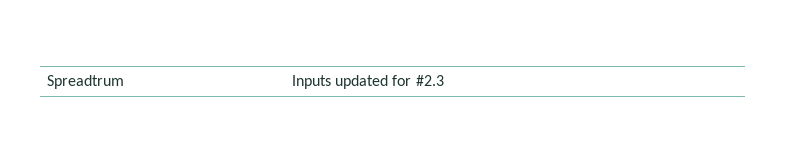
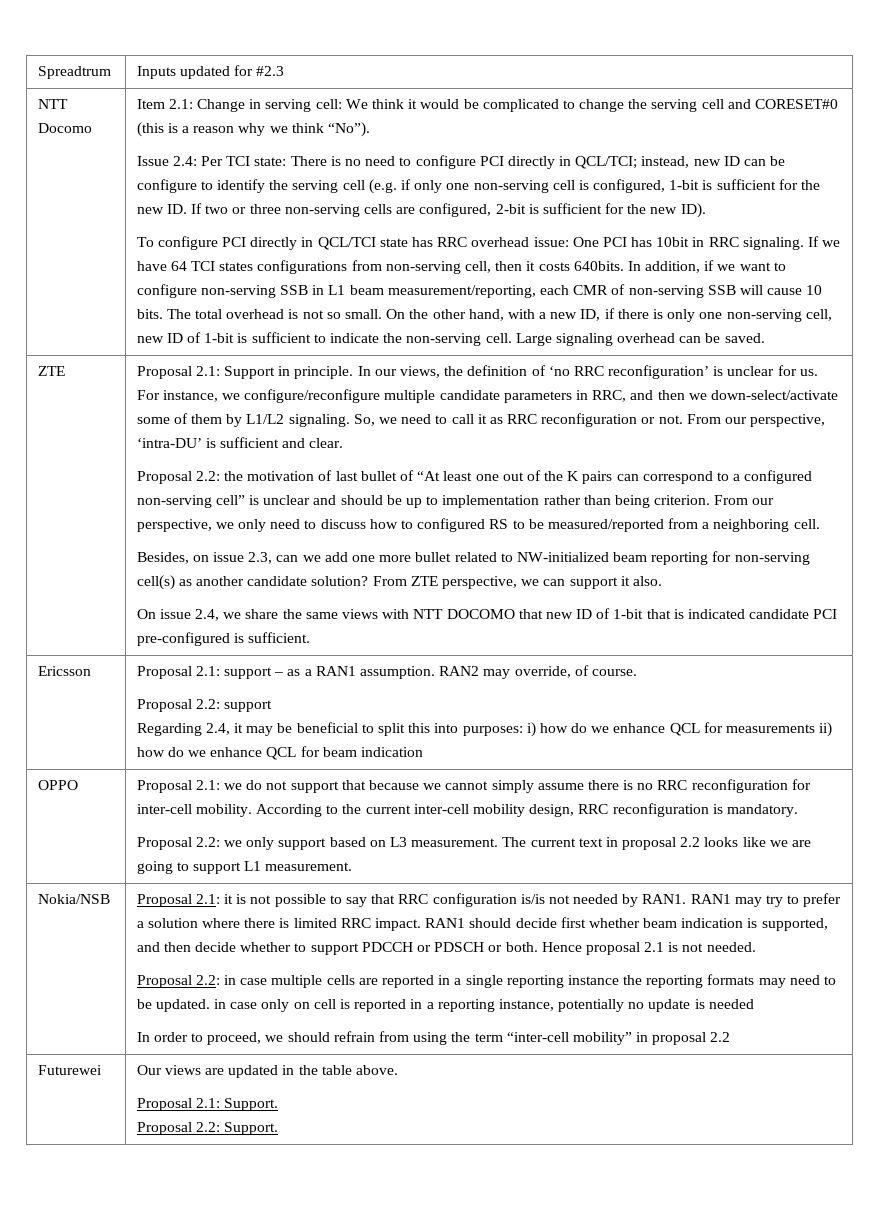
(444, 80) none -> [37,99,68,109] [37,123,92,133] [136,99,838,112] [136,122,370,137] [136,155,786,169] [136,179,820,194] [136,203,706,218] [136,236,841,250] [136,260,786,274] [136,284,823,298] [136,308,832,322] [136,332,765,346] [37,366,65,376] [136,365,818,379] [136,389,838,403] [136,413,826,427] [136,437,344,448] [136,470,813,484] [136,495,775,508] [136,518,820,532] [136,551,810,565] [136,575,662,590] [136,608,838,621] [136,632,311,646] [37,666,91,676] [136,665,637,679] [136,699,273,712] [136,722,833,737] [136,746,423,760] [37,780,78,790] [136,779,811,793] [136,803,798,817] [136,837,811,850] [136,861,353,874] [37,894,110,904] [136,893,842,907] [136,917,828,931] [136,942,756,955] [136,974,836,988] [136,999,754,1012] [136,1031,731,1045] [37,1065,102,1075] [136,1065,398,1078] [136,1098,279,1111] [136,1122,279,1135] // NTT Docomo | Item 2.1: Change in serving cell: We think it would be complicated to change the serving cell and CORESET#0 (this is a reason why we think “No”). // Issue 2.4: Per TCI state: There is no need to configure PCI directly in QCL/TCI; instead, new ID can be configure to identify the serving cell (e.g. if only one non-serving cell is configured, 1-bit is sufficient for the new ID. If two or three non-serving cells are configured, 2-bit is sufficient for the new ID). // To configure PCI directly in QCL/TCI state has RRC overhead issue: One PCI has 10bit in RRC signaling. If we have 64 TCI states configurations from non-serving cell, then it costs 640bits. In addition, if we want to configure non-serving SSB in L1 beam measurement/reporting, each CMR of non-serving SSB will cause 10 bits. The total overhead is not so small. On the other hand, with a new ID, if there is only one non-serving cell, new ID of 1-bit is sufficient to indicate the non-serving cell. Large signaling overhead can be saved. // ZTE | Proposal 2.1: Support in principle. In our views, the definition of ‘no RRC reconfiguration’ is unclear for us. For instance, we configure/reconfigure multiple candidate parameters in RRC, and then we down-select/activate some of them by L1/L2 signaling. So, we need to call it as RRC reconfiguration or not. From our perspective, ‘intra-DU’ is sufficient and clear. // Proposal 2.2: the motivation of last bullet of “At least one out of the K pairs can correspond to a configured non-serving cell” is unclear and should be up to implementation rather than being criterion. From our perspective, we only need to discuss how to configured RS to be measured/reported from a neighboring cell. // Besides, on issue 2.3, can we add one more bullet related to NW-initialized beam reporting for non-serving cell(s) as another candidate solution? From ZTE perspective, we can support it also. // On issue 2.4, we share the same views with NTT DOCOMO that new ID of 1-bit that is indicated candidate PCI pre-configured is sufficient. // Ericsson | Proposal 2.1: support – as a RAN1 assumption. RAN2 may override, of course. // Proposal 2.2: support // Regarding 2.4, it may be beneficial to split this into purposes: i) how do we enhance QCL for measurements ii) how do we enhance QCL for beam indication // OPPO | Proposal 2.1: we do not support that because we cannot simply assume there is no RRC reconfiguration for inter-cell mobility. According to the current inter-cell mobility design, RRC reconfiguration is mandatory. // Proposal 2.2: we only support based on L3 measurement. The current text in proposal 2.2 looks like we are going to support L1 measurement. // Nokia/NSB | Proposal 2.1: it is not possible to say that RRC configuration is/is not needed by RAN1. RAN1 may try to prefer a solution where there is limited RRC impact. RAN1 should decide first whether beam indication is supported, and then decide whether to support PDCCH or PDSCH or both. Hence proposal 2.1 is not needed. // Proposal 2.2: in case multiple cells are reported in a single reporting instance the reporting formats may need to be updated. in case only on cell is reported in a reporting instance, potentially no update is needed // In order to proceed, we should refrain from using the term “inter-cell mobility” in proposal 2.2 // Futurewei | Our views are updated in the table above. // Proposal 2.1: Support. // Proposal 2.2: Support.

